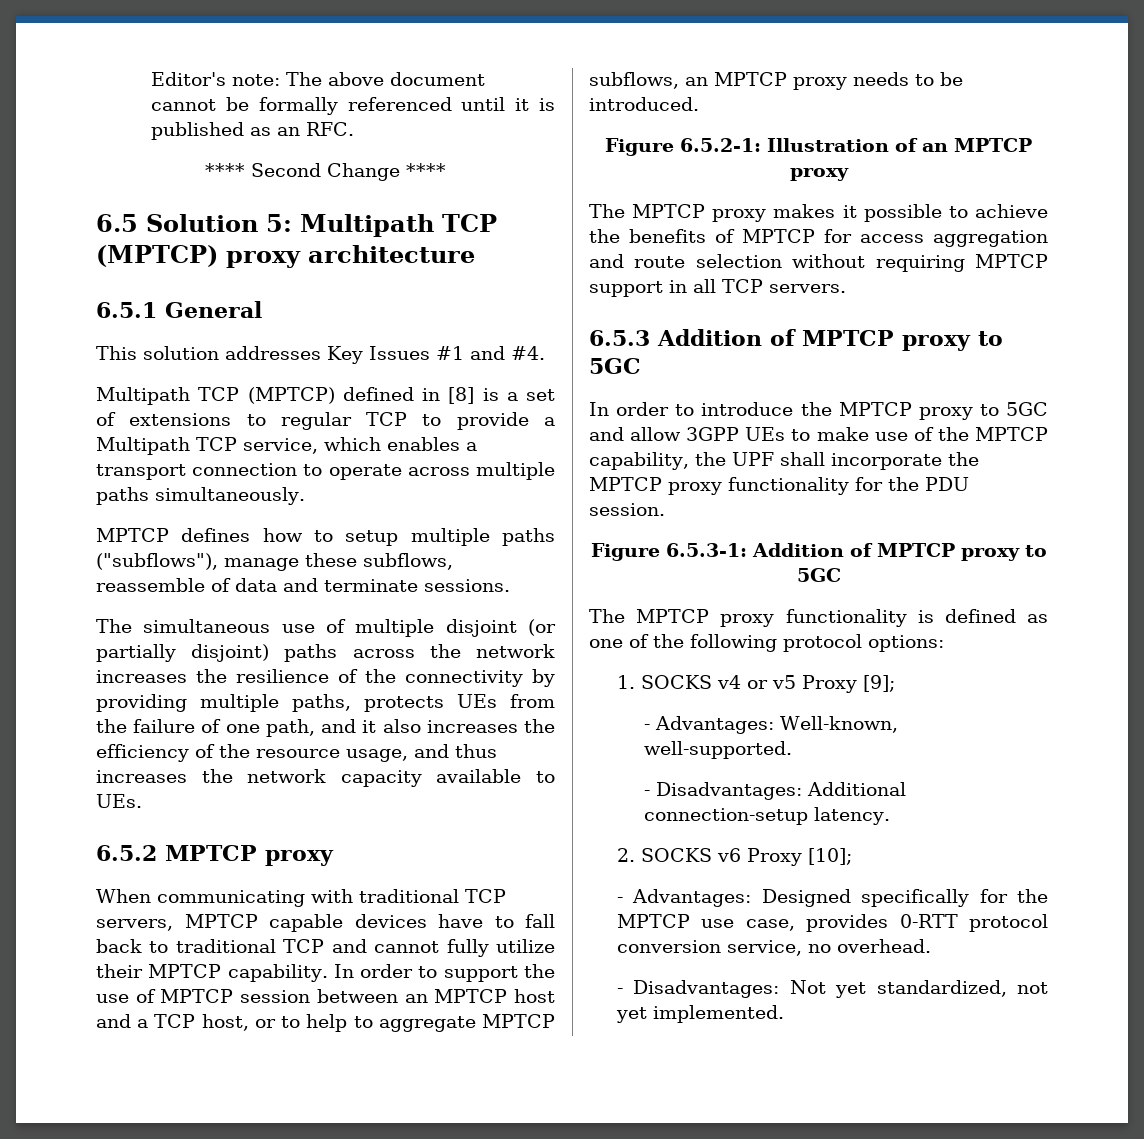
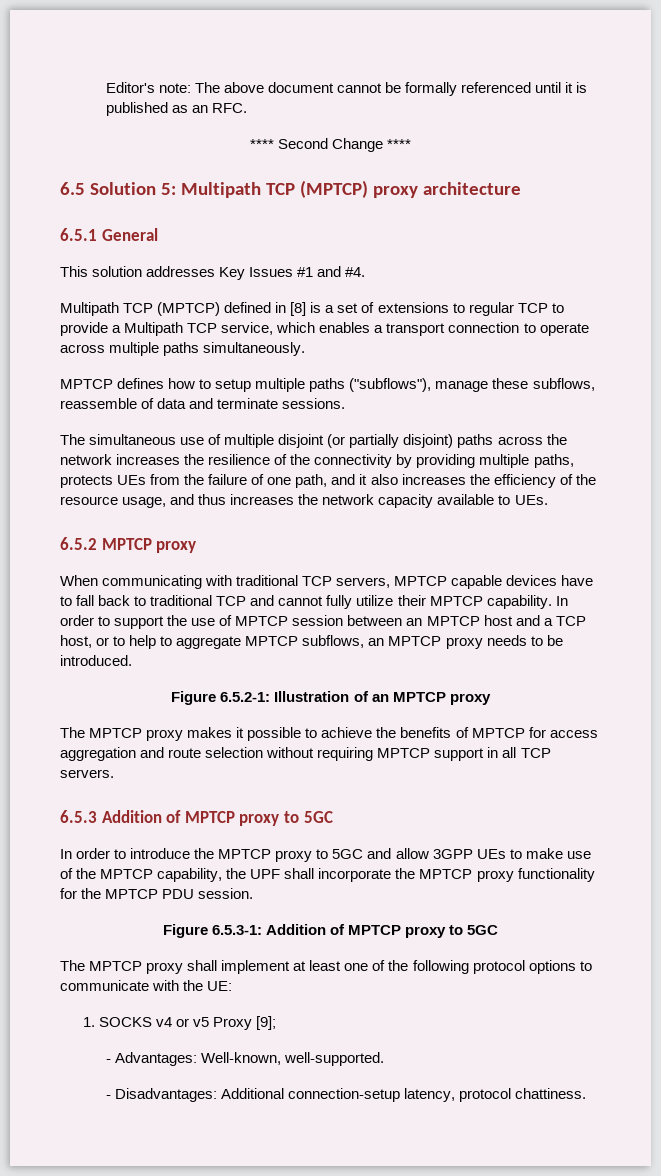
(919, 484) none -> [105,889,159,899] MPTCP
[785,609,1048,627] functionality is defined as -> [187,960,342,974] shall implement at least
[868,635,944,652] options: -> [528,960,592,974] [60,980,233,991] options to communicate with the UE:
[814,807,891,825] [616,848,852,866] [616,889,1048,907] [616,914,1048,932] [616,939,931,956] [616,980,1048,998] [615,1005,784,1023] latency. // 2. SOCKS v6 Proxy [10]; // - Advantages: Designed specifically for the MPTCP use case, provides 0-RTT protocol conversion service, no overhead. // - Disadvantages: Not yet standardized, not yet implemented. -> [403,1088,586,1102] latency, protocol chattiness.

